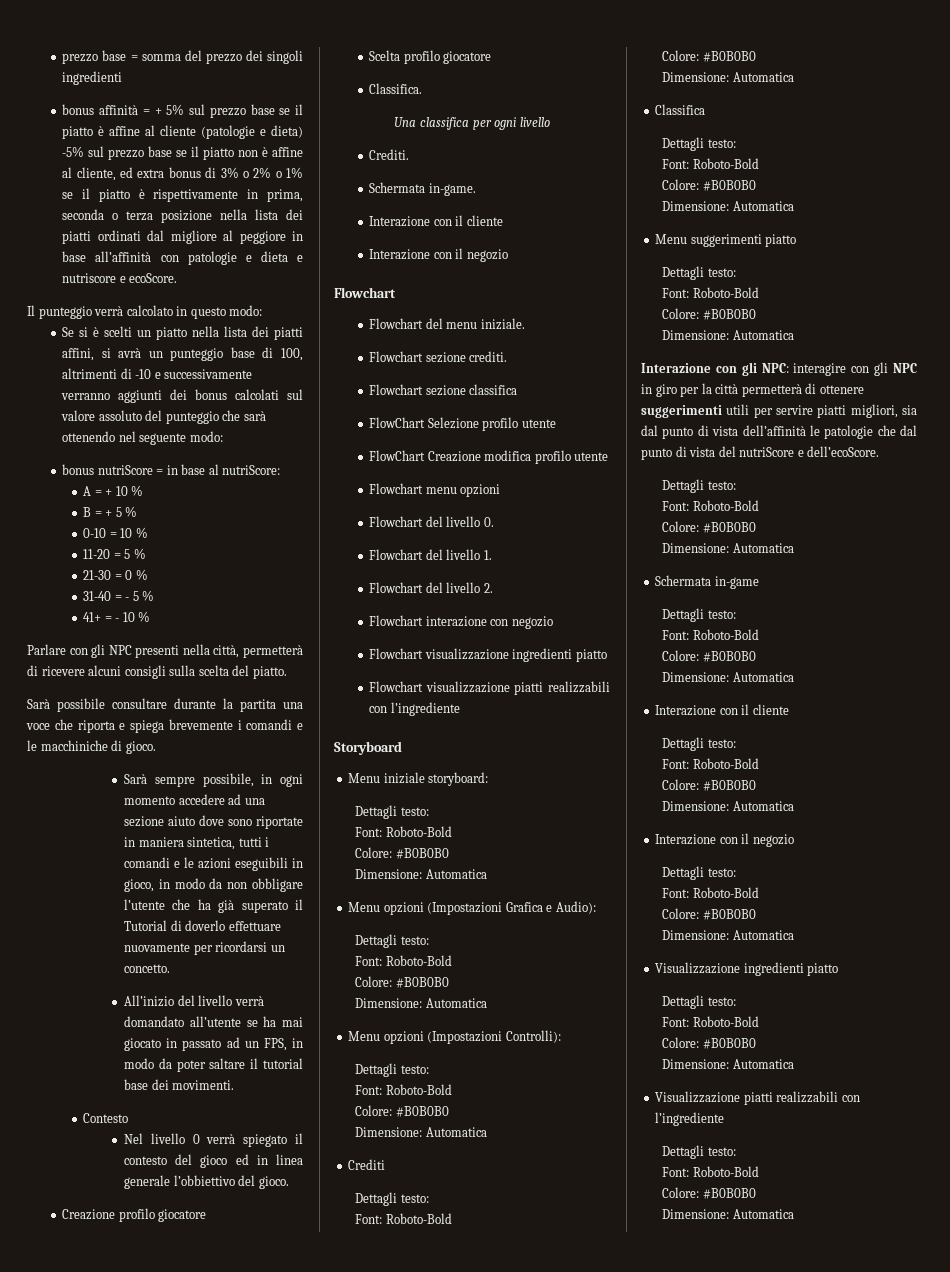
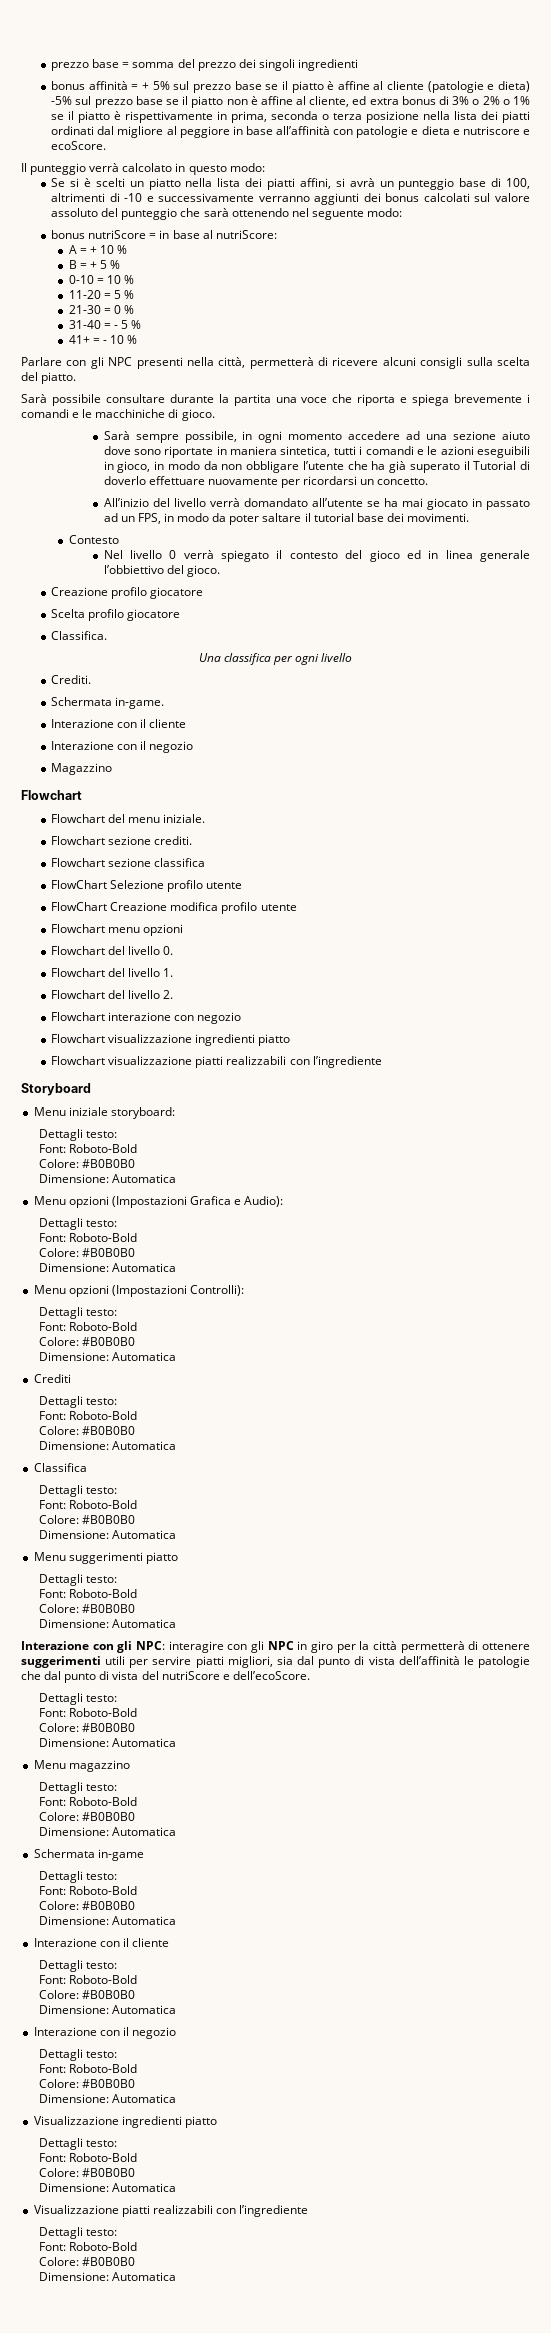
(508, 255) none -> [51,763,113,775] // Magazzino
(794, 548) none -> [33,1760,130,1772] [38,1782,117,1794] [38,1797,137,1806] [38,1812,135,1821] [38,1827,176,1836] // Menu magazzino // Dettagli testo: // Font: Roboto-Bold // Colore: #B0B0B0 // Dimensione: Automatica

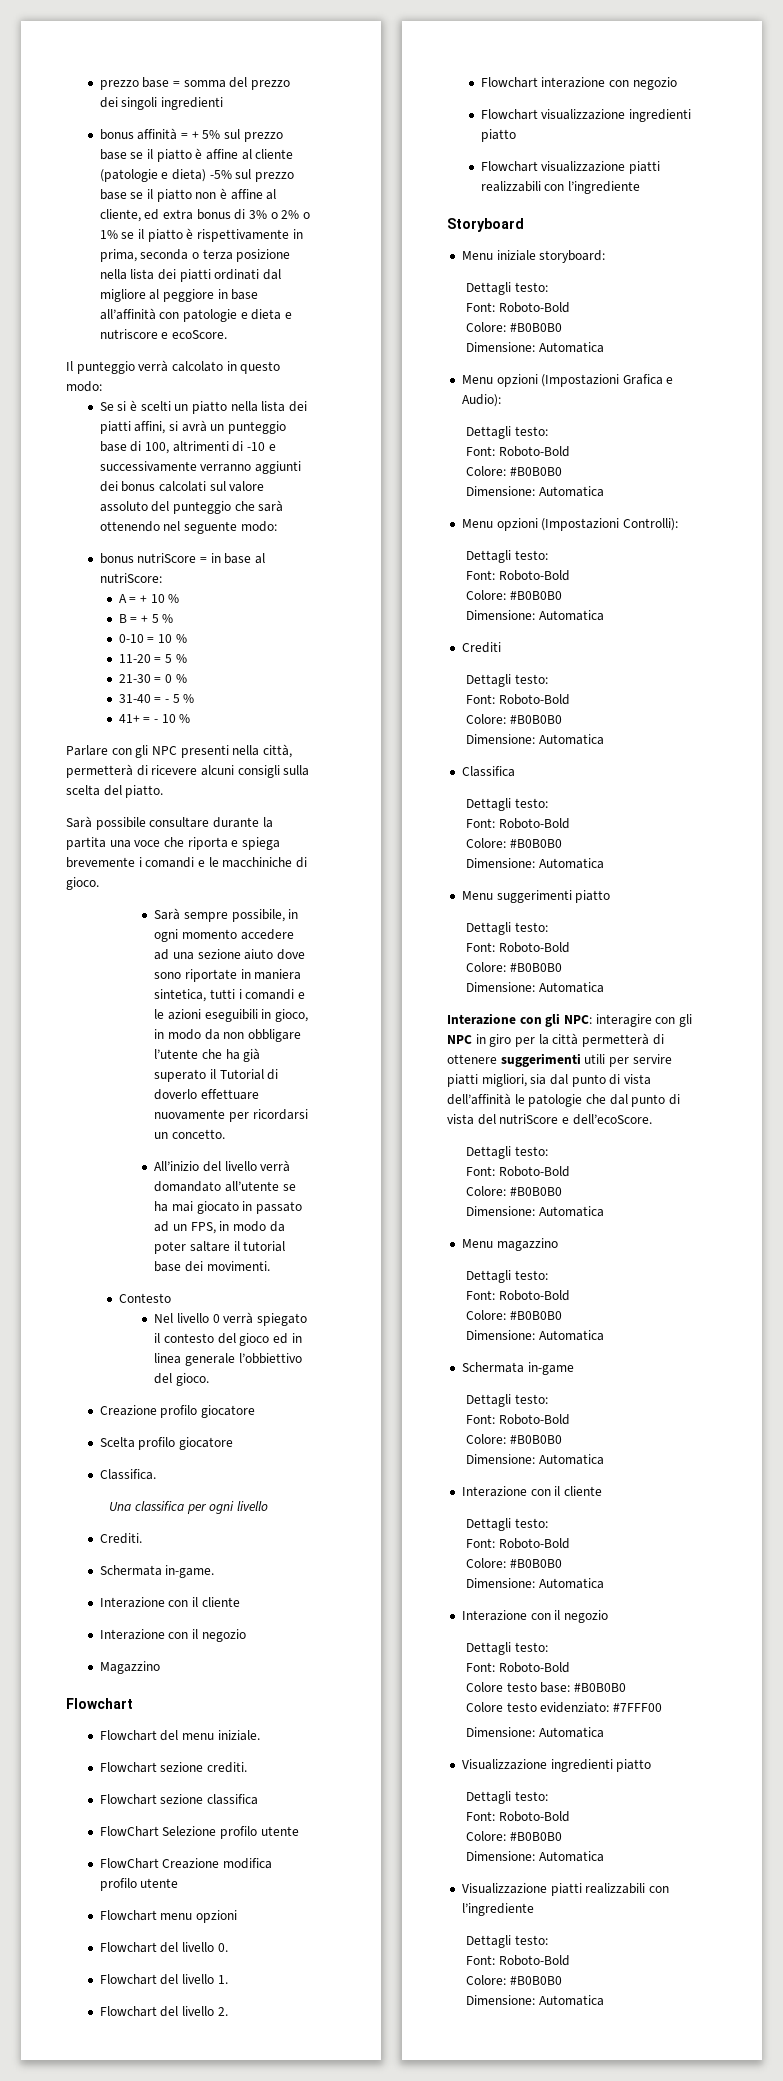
[38,2079,135,2088] Colore: #B0B0B0 -> [465,1682,626,1693] [465,1702,662,1713] Colore testo base: #B0B0B0 // Colore testo evidenziato: #7FFF00

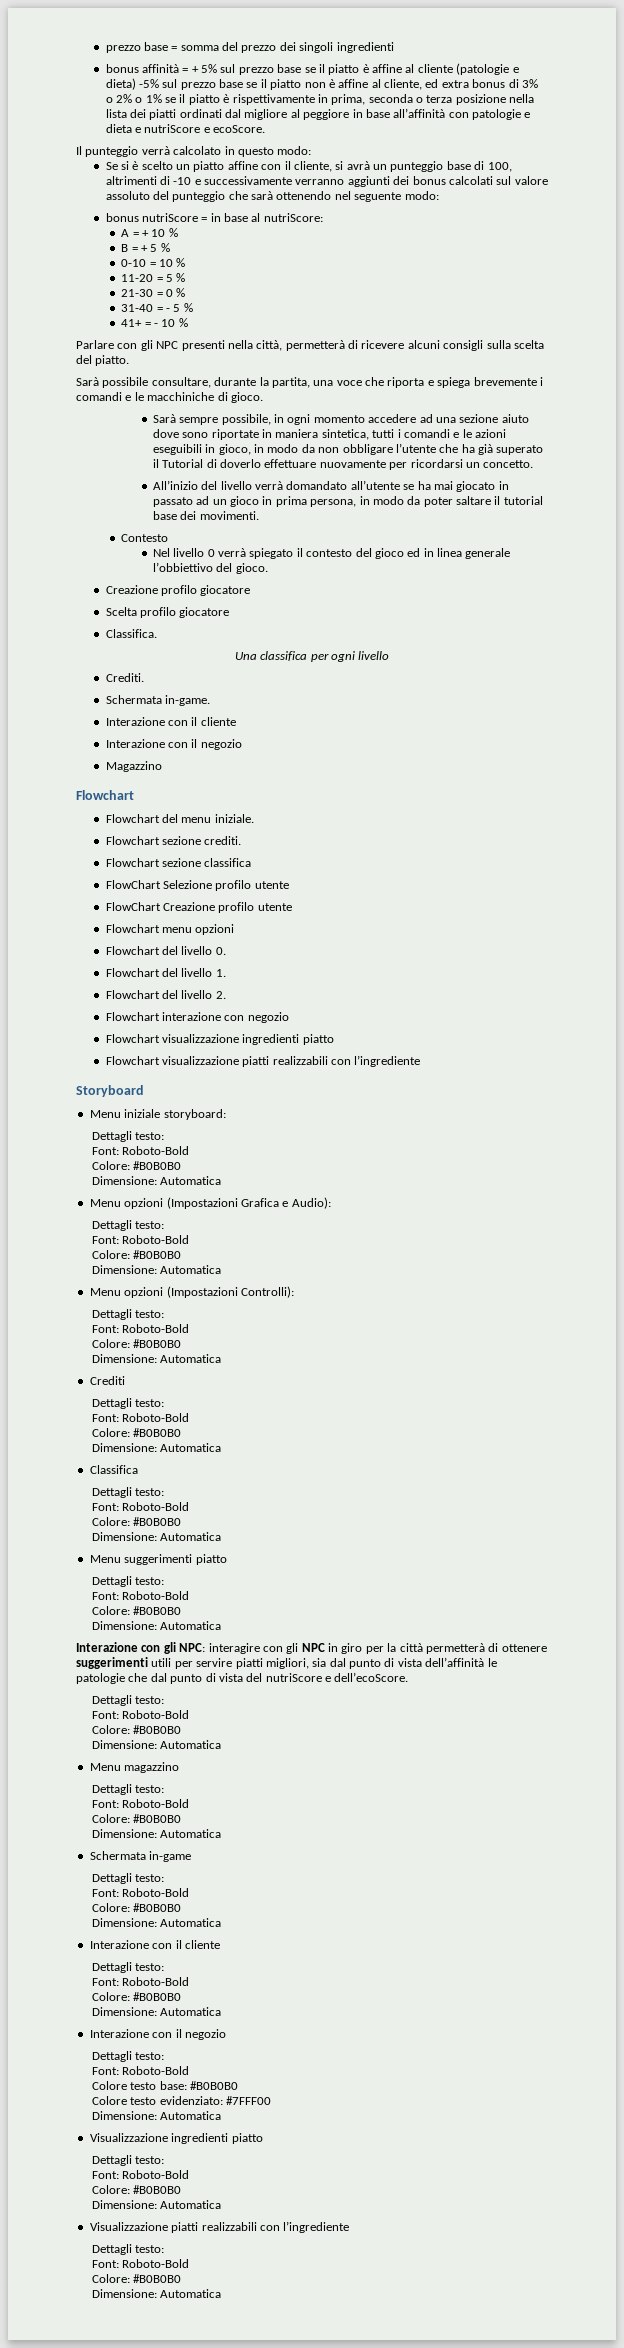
[99,329,158,339] nutriscore -> [144,124,201,133] nutriScore
[140,401,171,411] scelti -> [141,161,173,170] scelto
[230,401,307,412] [99,421,166,434] nella lista dei piatti affini, -> [227,161,332,172] affine con il cliente,
[149,817,210,828] consultare -> [151,377,211,388] consultare,
[66,837,106,850] partita -> [271,377,310,388] partita,
[190,1222,216,1234] FPS, -> [230,496,357,507] gioco in prima persona,
[223,1858,273,1869] modifica -> (215, 906) none

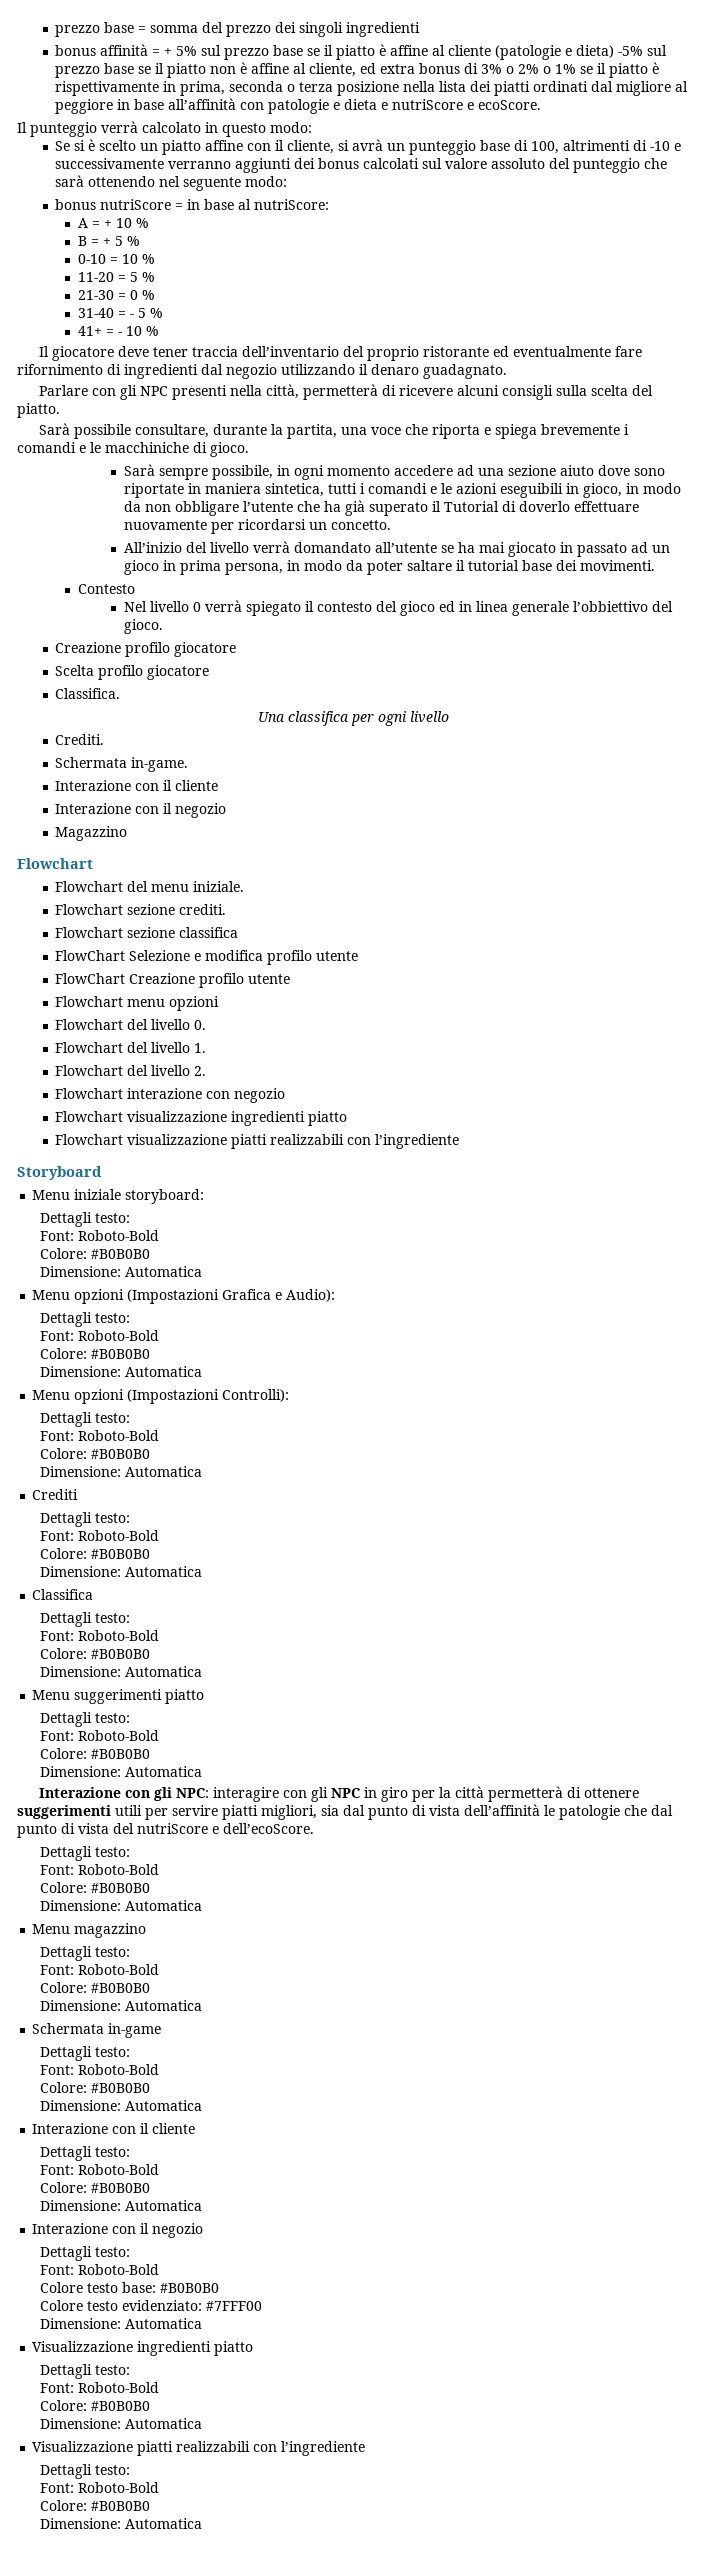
(188, 322) none -> [39,346,643,361] [17,364,507,379] // Il giocatore deve tener traccia dell’inventario del proprio ristorante ed eventualmente fare rifornimento di ingredienti dal negozio utilizzando il denaro guadagnato.
(212, 884) none -> [194,950,264,961] e modifica

